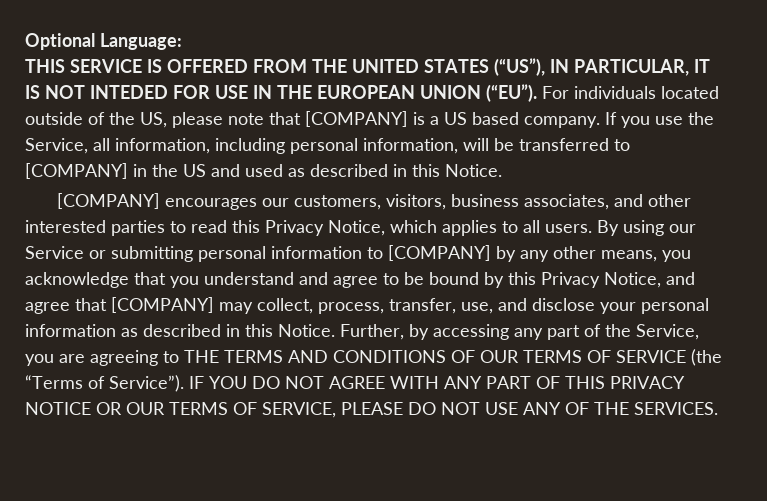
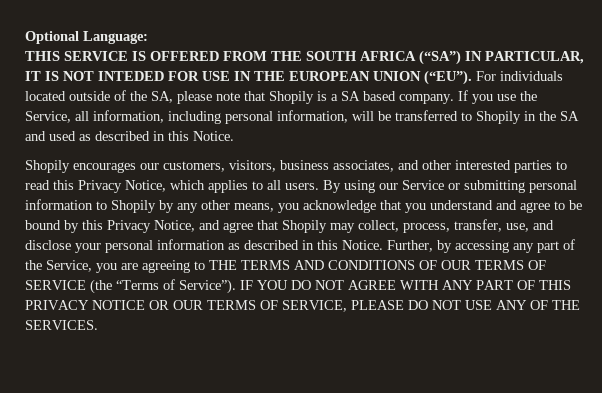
[352,58,545,76] UNITED STATES (“US”), -> [306,50,461,65] SOUTH AFRICA (“SA”)
[140,112,167,128] US, -> [151,91,173,103] SA,
[305,111,408,127] [COMPANY] -> [269,91,314,104] Shopily
[444,112,467,125] US -> [341,91,360,101] SA
[25,163,128,179] [COMPANY] -> [476,111,521,124] Shopily
[183,164,206,177] US -> [560,111,579,121] SA
[57,193,161,209] [COMPANY] -> [25,160,70,173] Shopily
[388,245,491,261] [COMPANY] -> [111,200,156,213] Shopily
[111,297,214,313] [COMPANY] -> [282,220,327,233] Shopily

